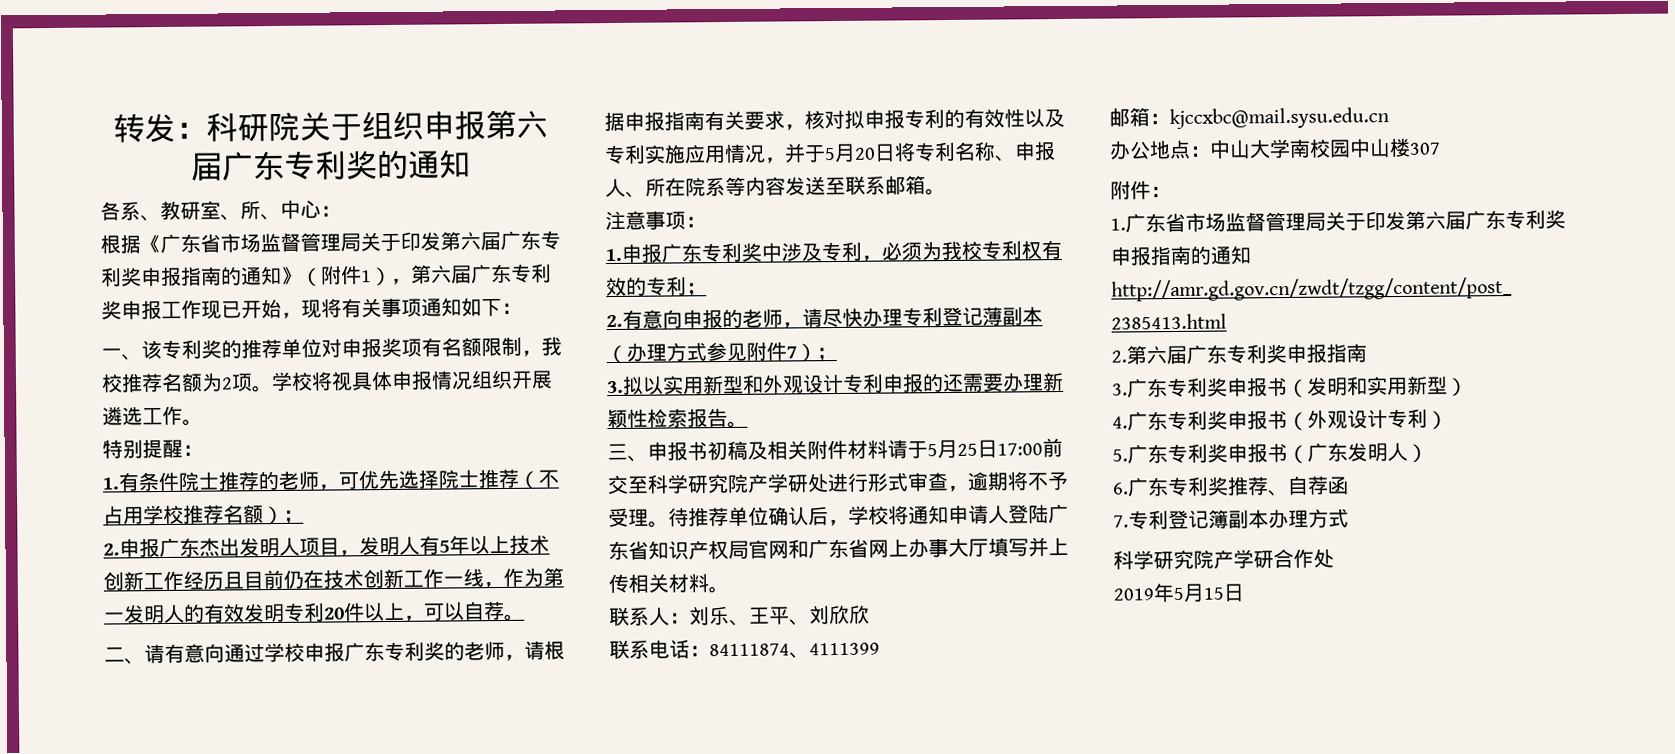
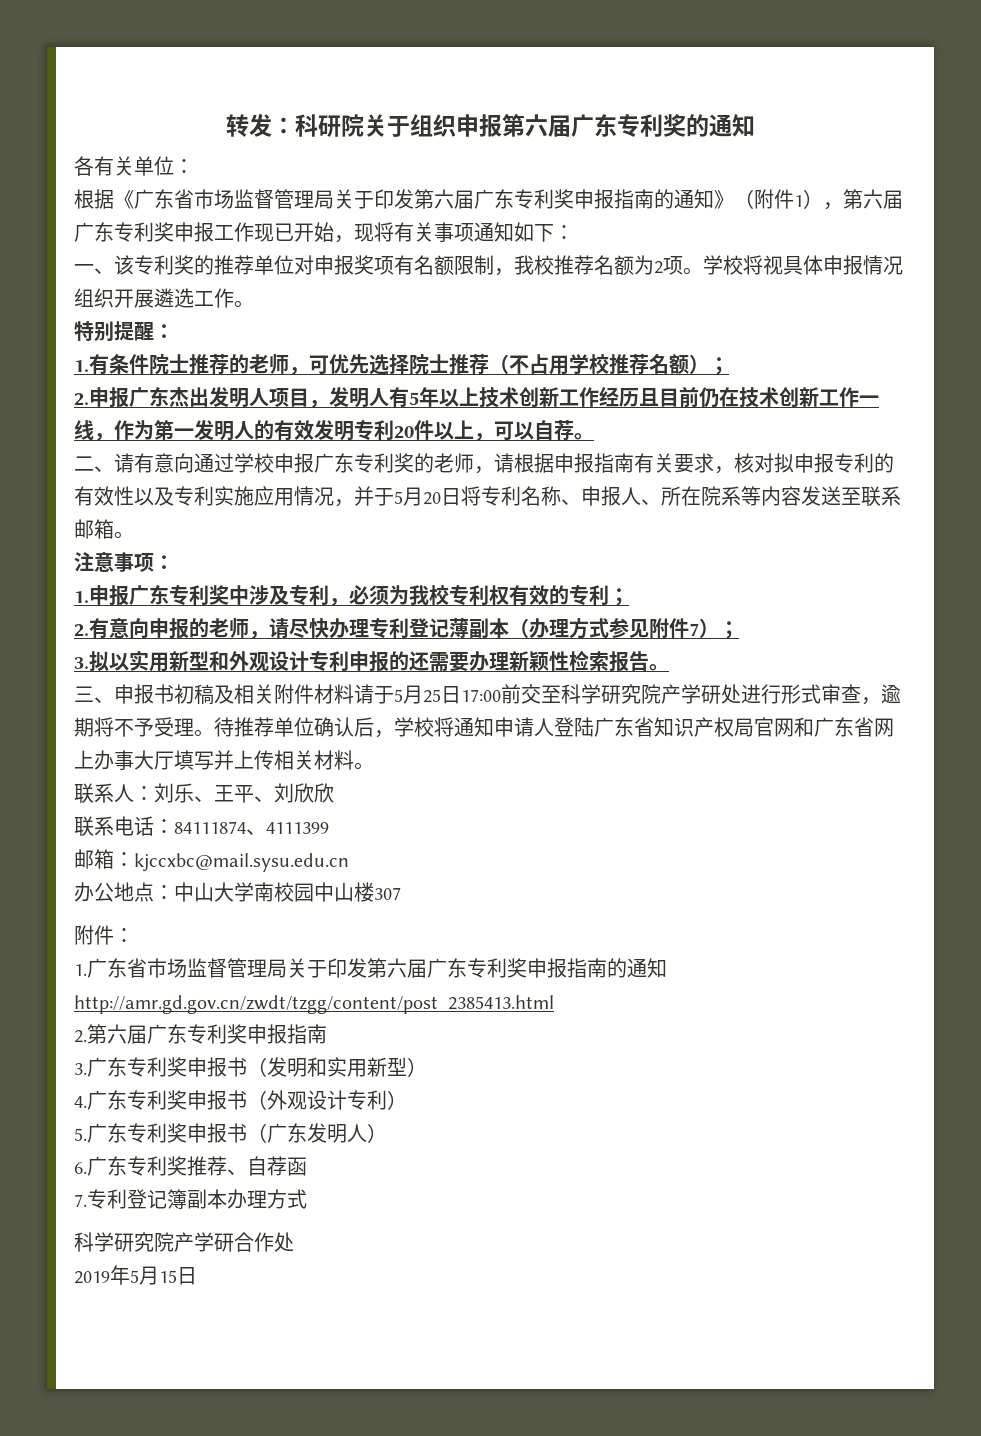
[120,199,321,222] 系、教研室、所、中心 -> [94,156,174,176] 有关单位

